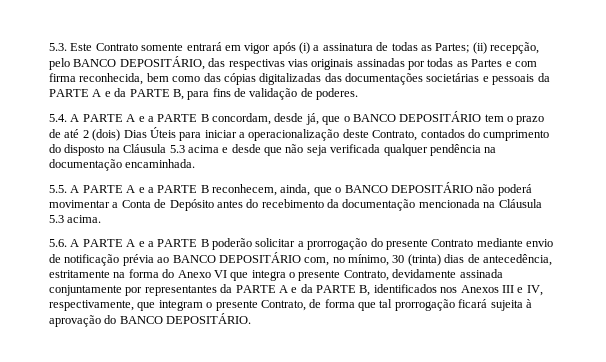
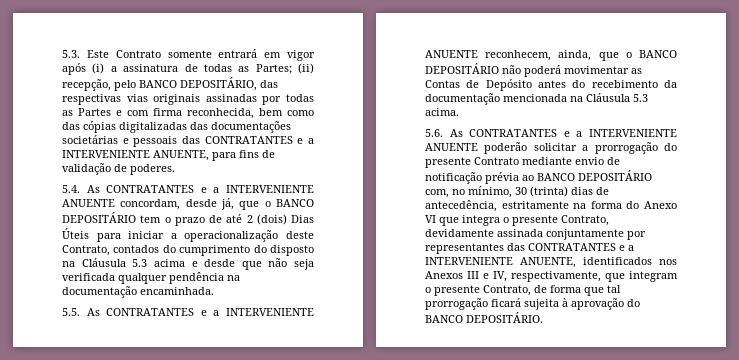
[537,73,550,82] [49,88,184,100] da PARTE A e da PARTE B, -> [182,136,314,144] [62,150,209,161] das CONTRATANTES e a INTERVENIENTE ANUENTE,
[70,114,209,122] A PARTE A e a PARTE B -> [86,185,314,193] [62,199,115,207] As CONTRATANTES e a INTERVENIENTE ANUENTE
[70,185,209,193] A PARTE A e a PARTE B -> [86,308,314,316] [425,50,478,58] As CONTRATANTES e a INTERVENIENTE ANUENTE
[112,200,151,208] a Conta -> [631,68,642,74] [425,80,460,88] as Contas
[70,239,209,247] A PARTE A e a PARTE B -> [449,129,677,137] [425,143,478,151] As CONTRATANTES e a INTERVENIENTE ANUENTE
[220,284,371,296] da PARTE A e da PARTE B, -> [507,243,634,251] [425,257,576,268] das CONTRATANTES e a INTERVENIENTE ANUENTE,

